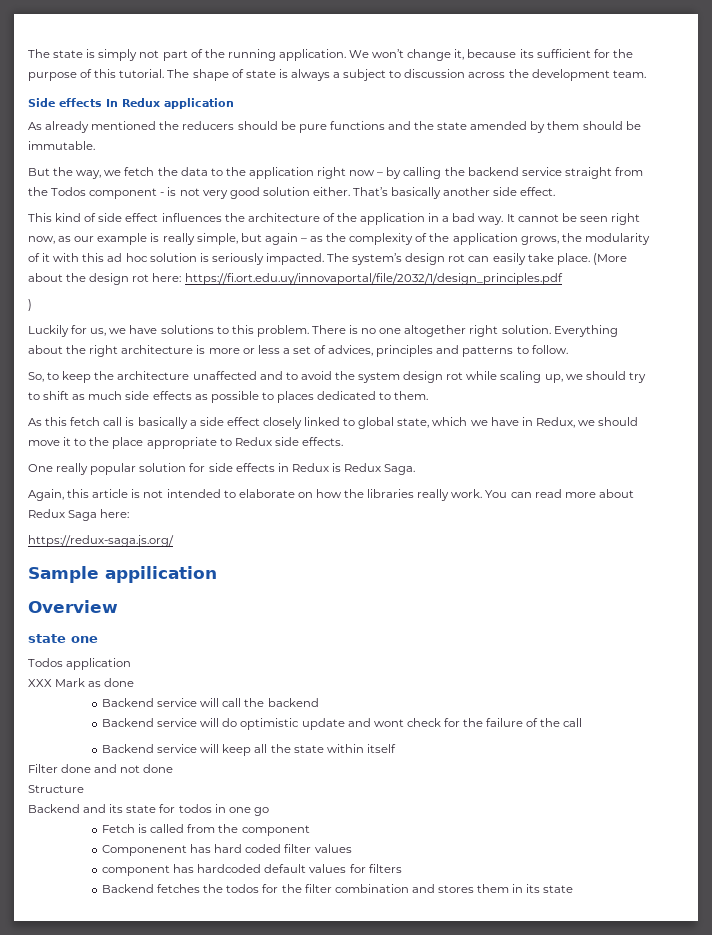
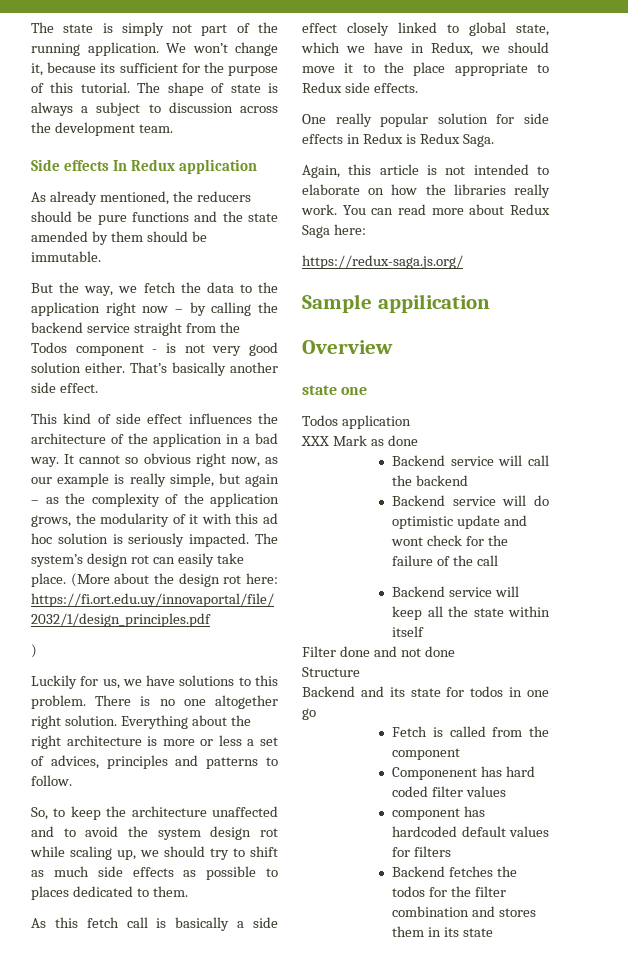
[91,121,157,130] mentioned -> [99,191,169,205] mentioned,
[561,213,608,222] be seen -> [125,453,191,464] so obvious

